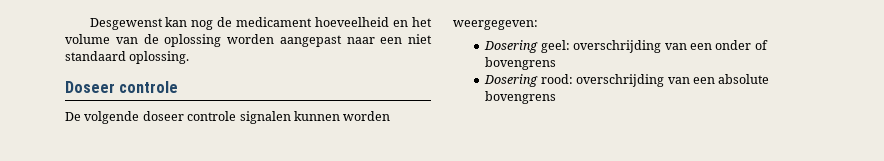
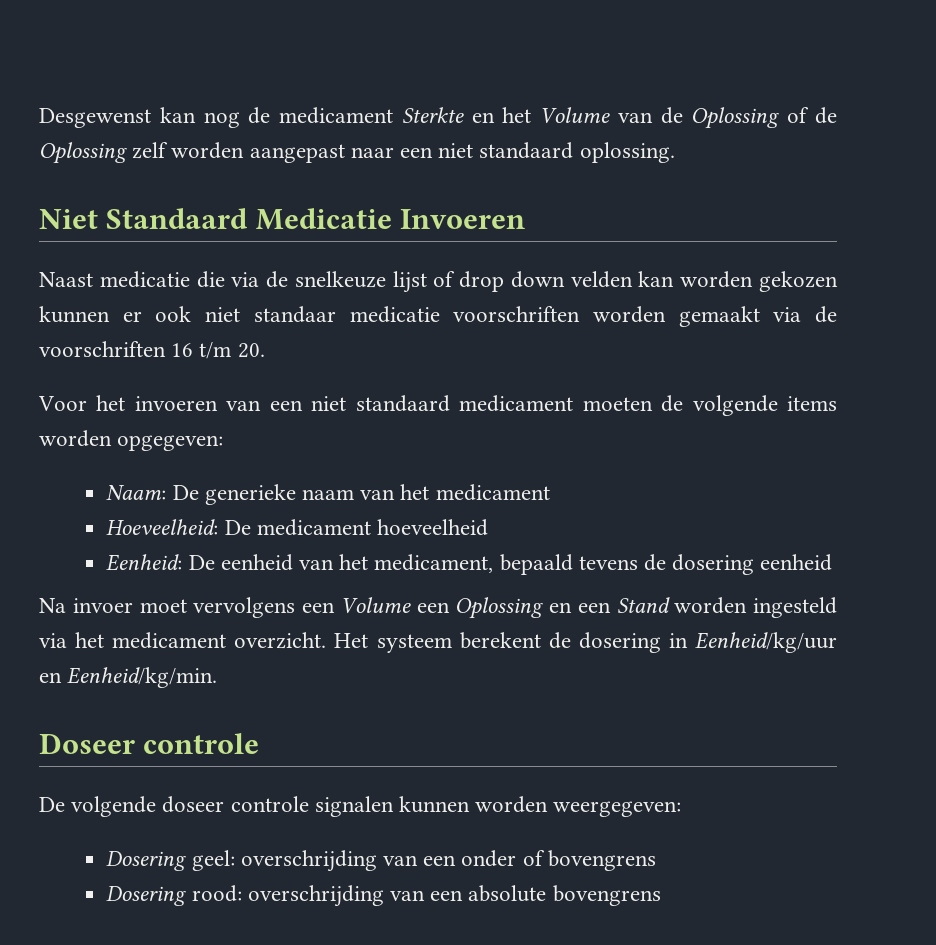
[315,17,390,27] hoeveelheid -> [401,107,464,123] Sterkte
[65,34,110,44] volume -> [540,107,611,124] Volume
[164,34,222,47] oplossing -> [691,107,837,129] [39,142,169,164] Oplossing of de Oplossing zelf
(190, 57) none -> [39,208,526,230] [39,271,838,293] [39,306,838,327] [39,341,265,359] [38,395,837,416] [39,430,224,451] [106,484,550,505] [106,519,488,536] [106,554,833,575] [39,597,837,619] [39,632,838,653] [39,667,218,688] // Niet Standaard Medicatie Invoeren // Naast medicatie die via de snelkeuze lijst of drop down velden kan worden gekozen kunnen er ook niet standaar medicatie voorschriften worden gemaakt via de voorschriften 16 t/m 20. // Voor het invoeren van een niet standaard medicament moeten de volgende items worden opgegeven: // Naam: De generieke naam van het medicament // Hoeveelheid: De medicament hoeveelheid // Eenheid: De eenheid van het medicament, bepaald tevens de dosering eenheid // Na invoer moet vervolgens een Volume een Oplossing en een Stand worden ingesteld via het medicament overzicht. Het systeem berekent de dosering in Eenheid/kg/uur en Eenheid/kg/min.

